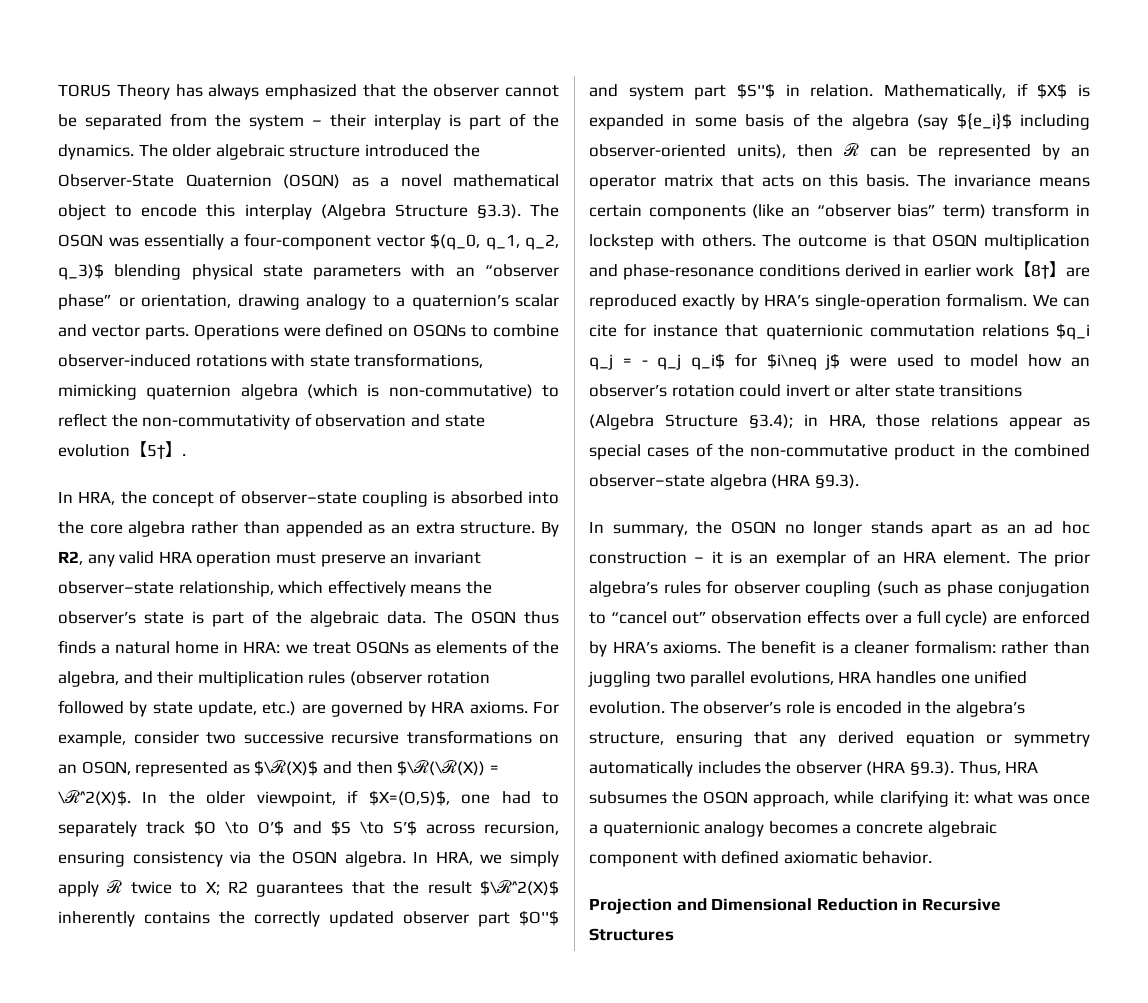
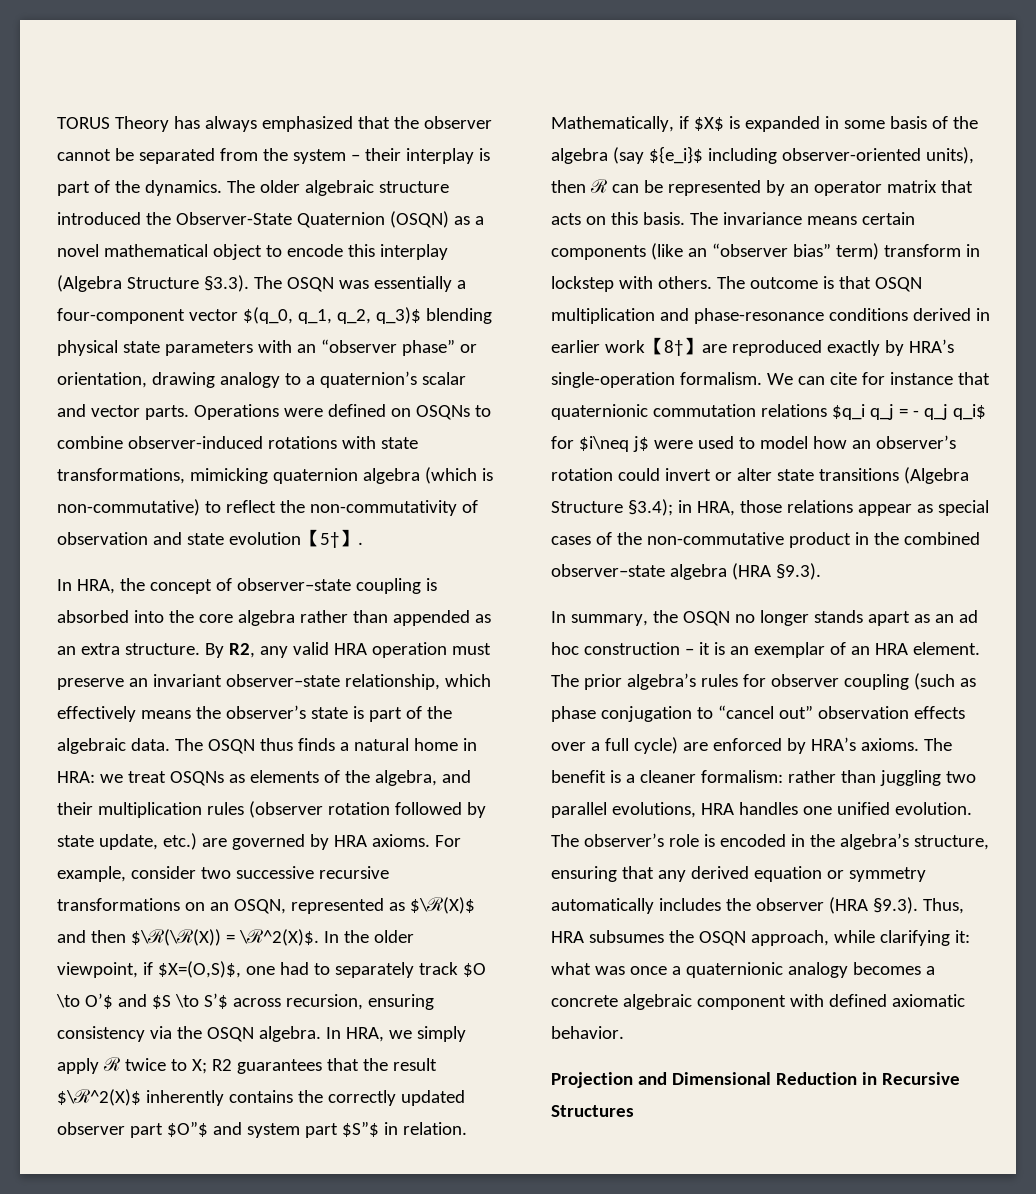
[519,910,559,926] $O''$ -> [166,1121,208,1137] $O”$
[737,83,775,99] $S''$ -> [341,1121,379,1137] $S”$

